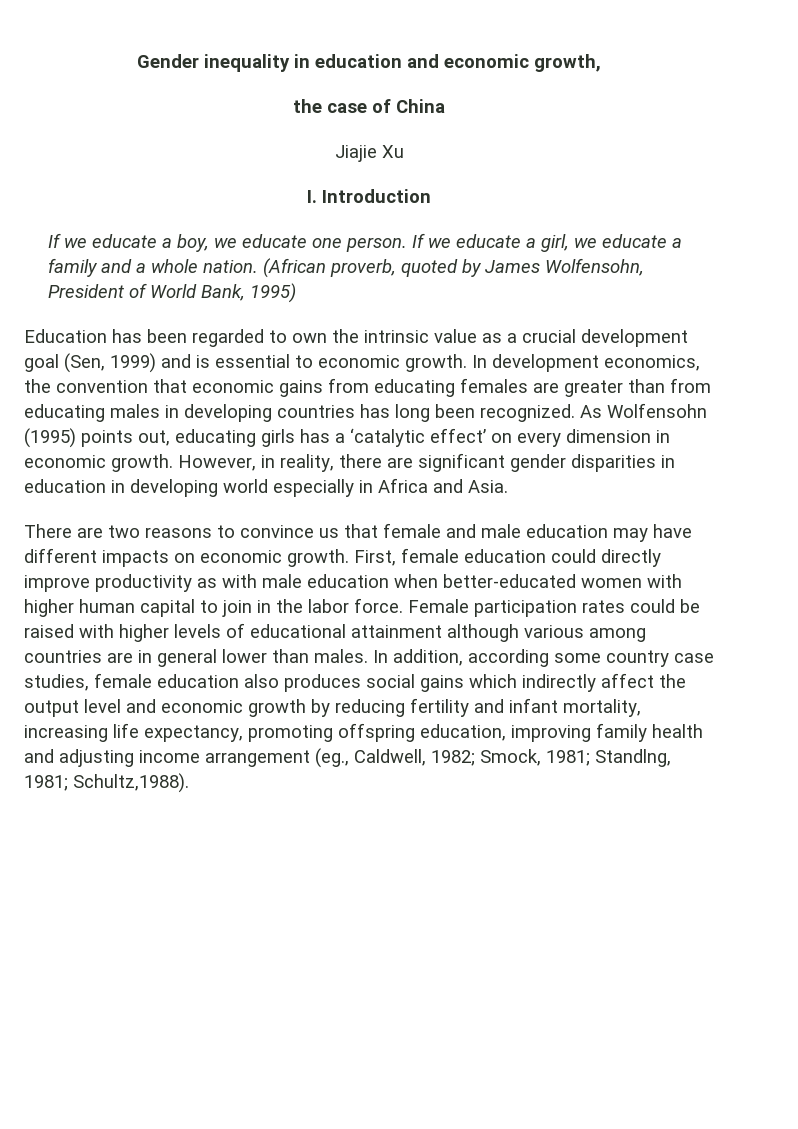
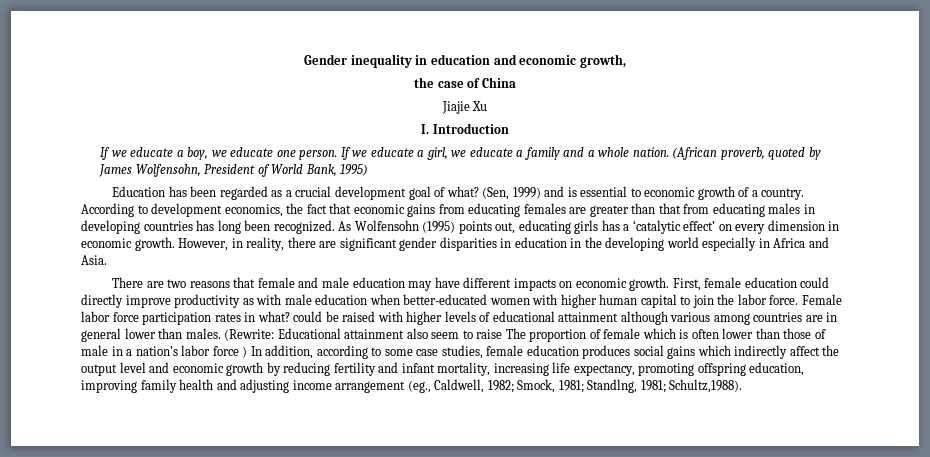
[269,329,477,343] to own the intrinsic value -> (268, 193) none
(59, 363) none -> [434,186,479,197] of what?
[405,354,487,372] growth. In -> [697,186,805,200] [81,203,148,217] growth of a country. According to
[56,380,148,393] convention -> [306,204,327,214] fact
(665, 386) none -> [658,203,681,214] that
(125, 486) none -> [584,237,602,248] the
[217,525,339,538] to convince us -> (230, 284) none
[257,600,271,613] in -> (714, 301) none
[474,600,625,617] participation rates -> [81,311,290,325] labor force participation rates in what?
(368, 656) none -> [224,328,826,342] [81,345,248,358] (Rewrite: Educational attainment also seem to raise The proportion of female which is often lower than those of male in a nation’s labor force )
[554,650,669,667] some country -> [371,347,413,356] to some
[244,674,279,688] also -> (579, 350) none

